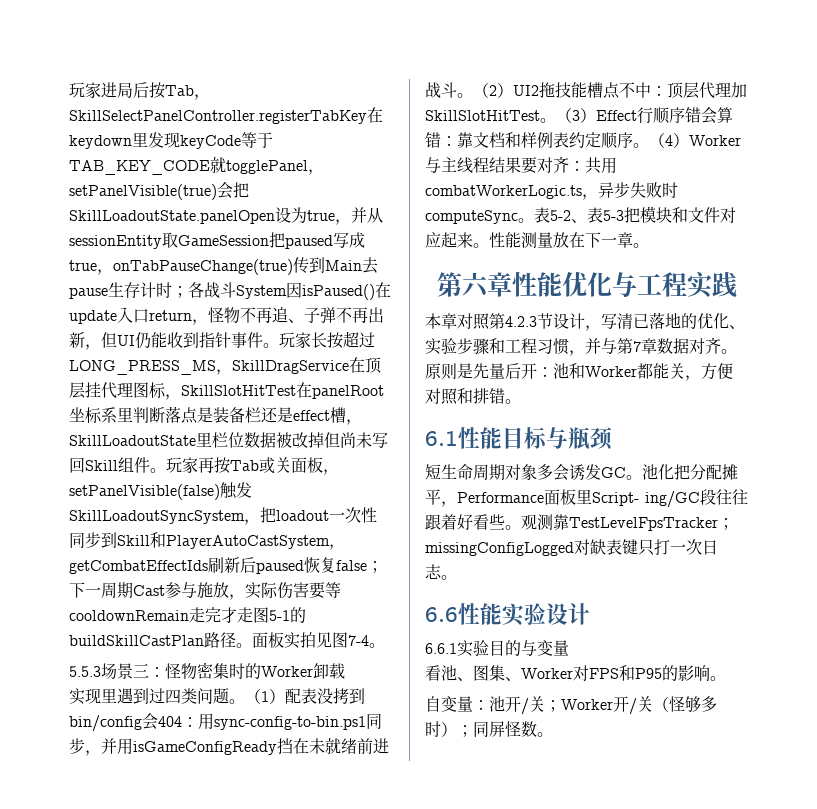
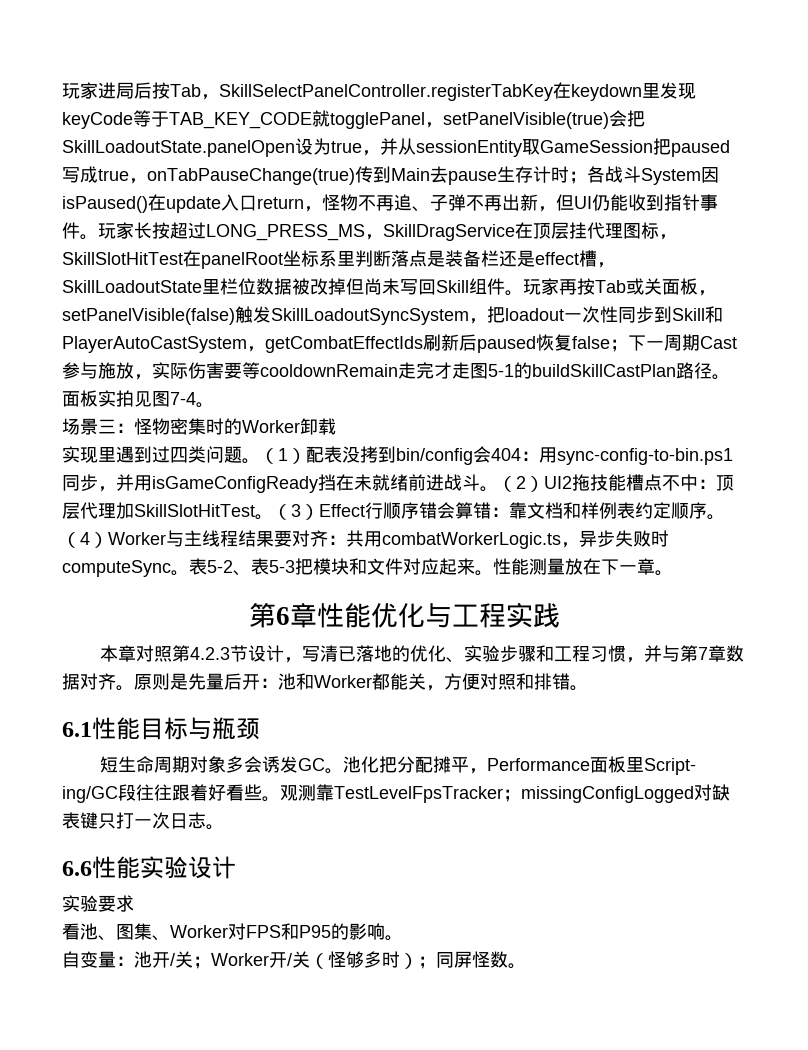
[69,666,101,677] 5.5.3 -> (214, 405) none
[461,272,489,298] 六 -> [275,607,290,625] 6
[425,640,569,657] 6.6.1实验目的与变量 -> [62,895,134,912] 实验要求

